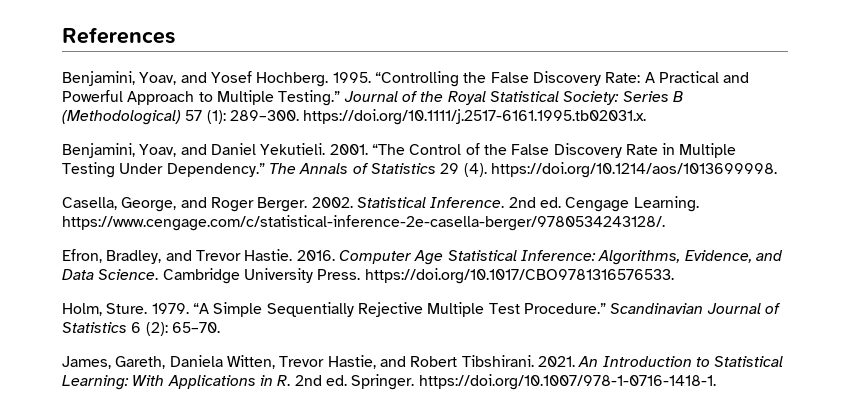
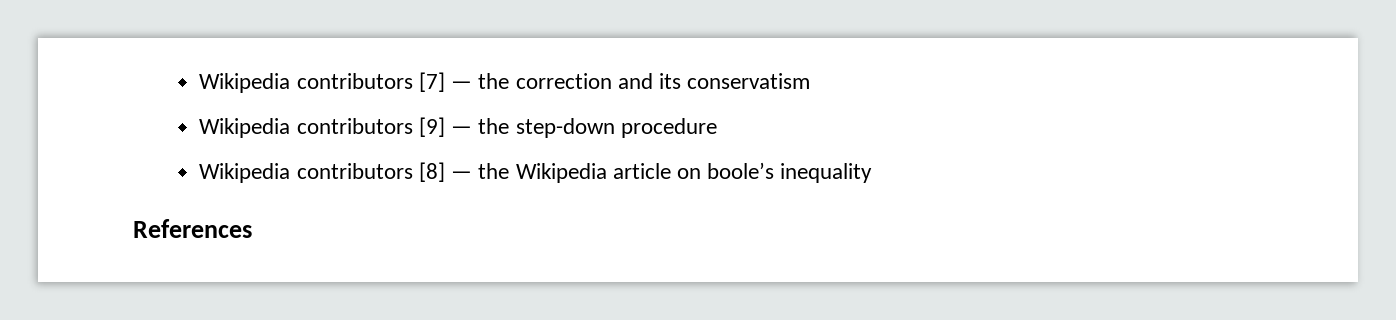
[62,27,175,44] [62,71,750,87] [62,90,683,106] [62,109,647,125] [62,143,737,158] [62,162,777,178] [62,196,699,212] [62,215,665,231] [62,249,783,265] [62,268,674,284] [62,302,780,317] [62,322,220,336] [62,355,784,369] [62,374,716,390] References // Benjamini, Yoav, and Yosef Hochberg. 1995. “Controlling the False Discovery Rate: A Practical and Powerful Approach to Multiple Testing.” Journal of the Royal Statistical Society: Series B (Methodological) 57 (1): 289–300. https://doi.org/10.1111/j.2517-6161.1995.tb02031.x. // Benjamini, Yoav, and Daniel Yekutieli. 2001. “The Control of the False Discovery Rate in Multiple Testing Under Dependency.” The Annals of Statistics 29 (4). https://doi.org/10.1214/aos/1013699998. // Casella, George, and Roger Berger. 2002. Statistical Inference. 2nd ed. Cengage Learning. https://www.cengage.com/c/statistical-inference-2e-casella-berger/9780534243128/. // Efron, Bradley, and Trevor Hastie. 2016. Computer Age Statistical Inference: Algorithms, Evidence, and Data Science. Cambridge University Press. https://doi.org/10.1017/CBO9781316576533. // Holm, Sture. 1979. “A Simple Sequentially Rejective Multiple Test Procedure.” Scandinavian Journal of Statistics 6 (2): 65–70. // James, Gareth, Daniela Witten, Trevor Hastie, and Robert Tibshirani. 2021. An Introduction to Statistical Learning: With Applications in R. 2nd ed. Springer. https://doi.org/10.1007/978-1-0716-1418-1. -> [199,72,811,93] [199,117,717,138] [199,162,873,183] [133,219,252,238] Wikipedia contributors [7] — the correction and its conservatism // Wikipedia contributors [9] — the step-down procedure // Wikipedia contributors [8] — the Wikipedia article on boole’s inequality // References

